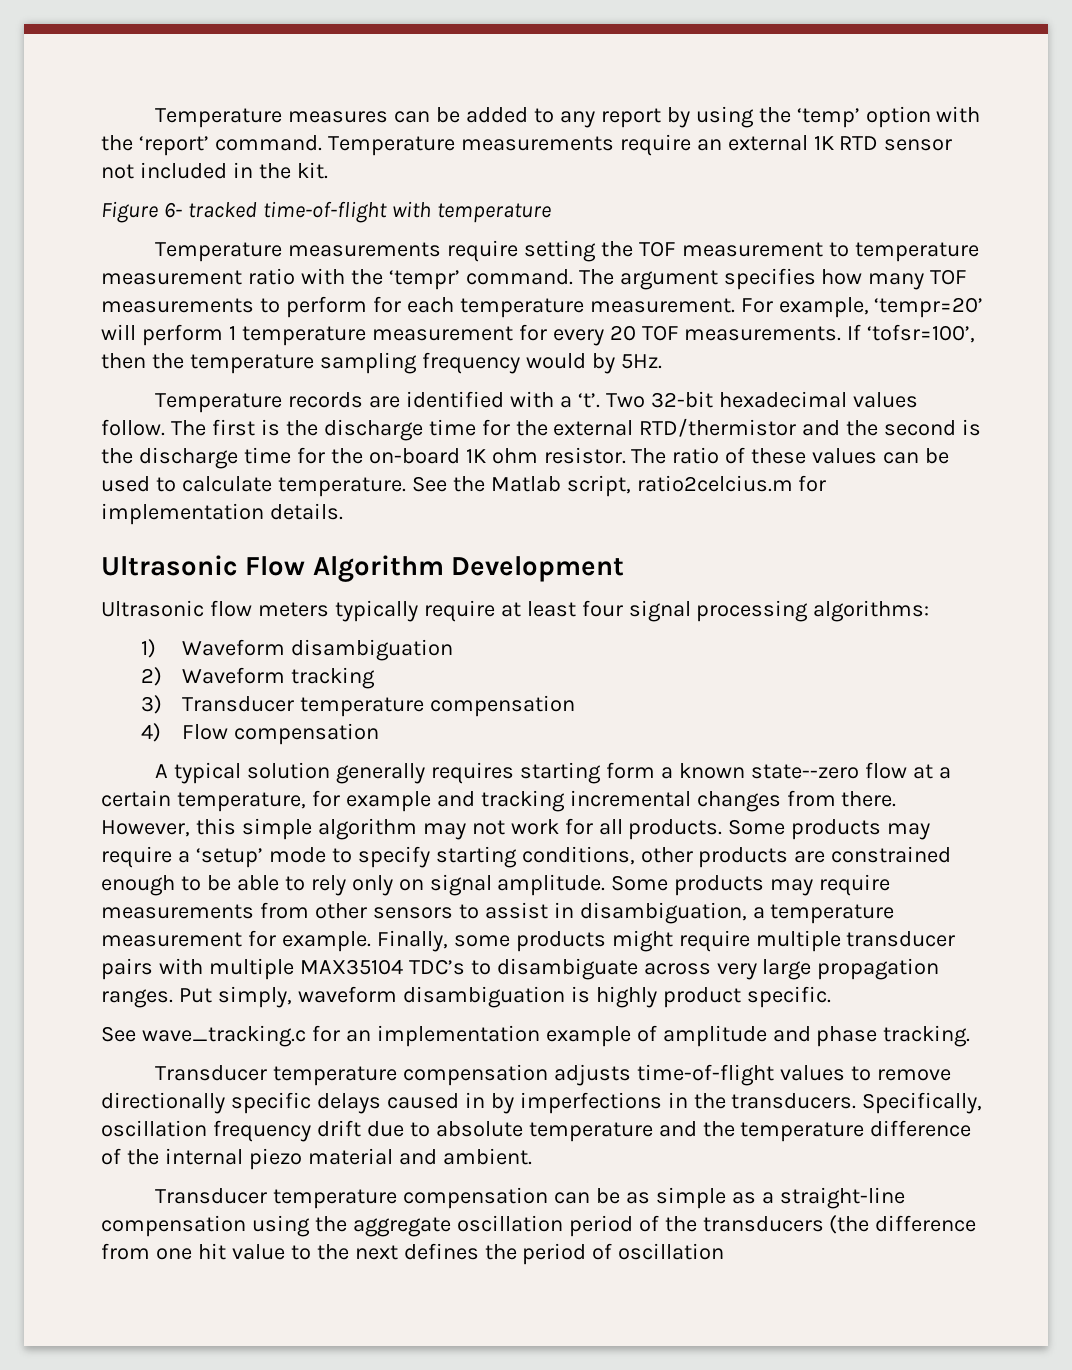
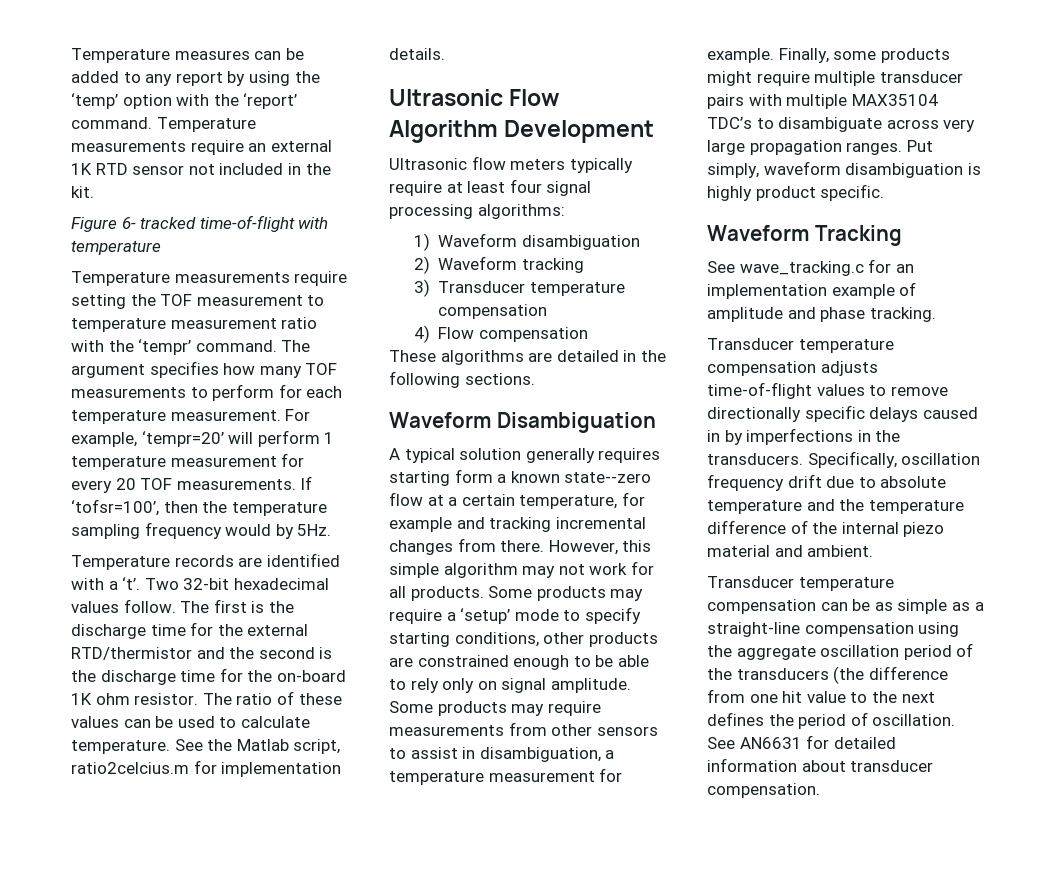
(379, 734) none -> [389,350,666,365] [389,371,535,388] [389,412,656,433] // These algorithms are detailed in the following sections. // Waveform Disambiguation
(831, 997) none -> [707,225,902,246] // Waveform Tracking
[618,1243,725,1260] oscillation -> [872,714,956,726] [707,735,896,749] [707,758,934,772] [707,783,820,798] oscillation. See AN6631 for detailed information about transducer compensation.

